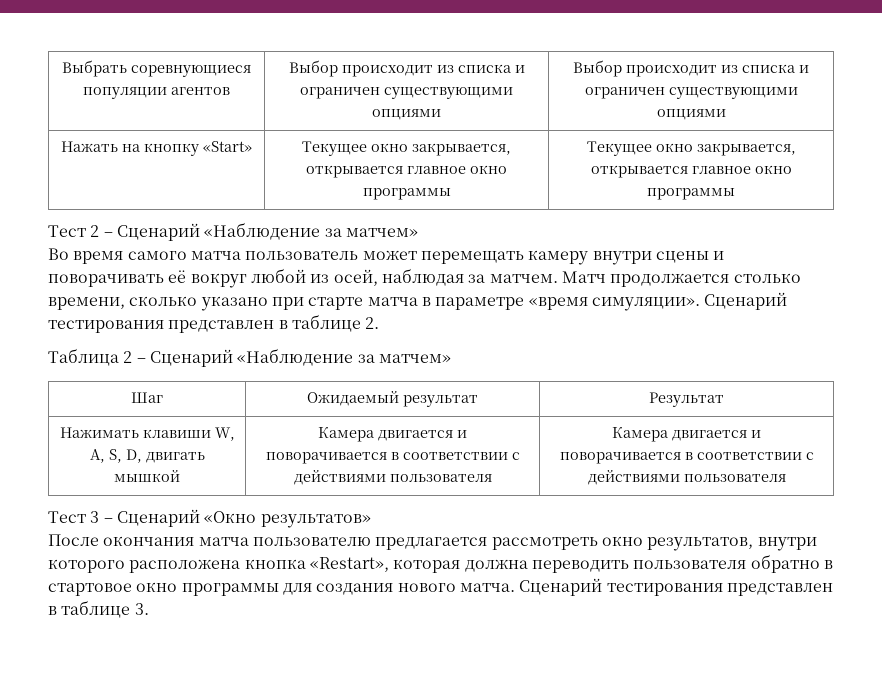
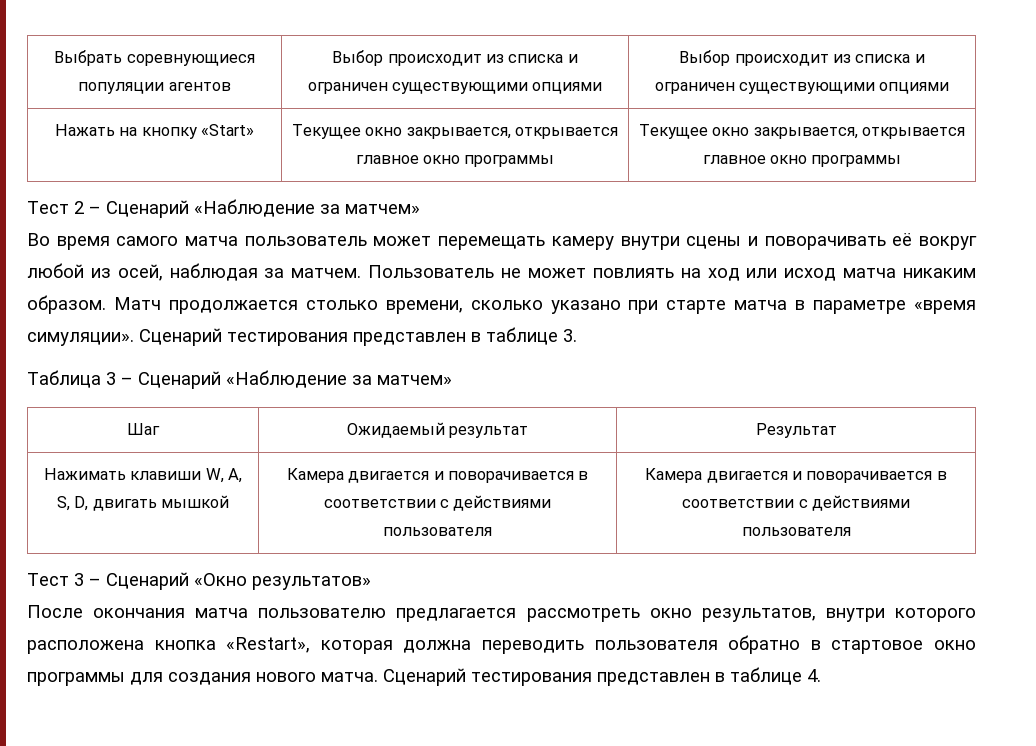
(558, 278) none -> [368,265,977,281] [27,295,106,314] Пользователь не может повлиять на ход или исход матча никаким образом.
[365,317,380,329] 2. -> [563,329,577,342] 3.
[123,351,133,363] 2 -> [106,372,116,385] 3
[134,603,149,615] 3. -> [807,669,821,682] 4.

